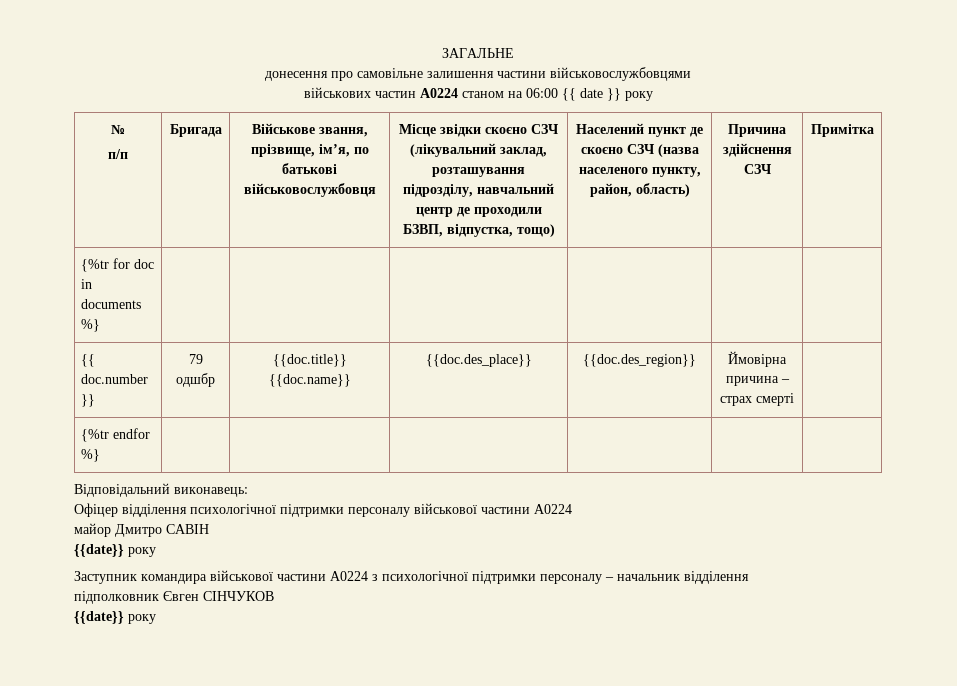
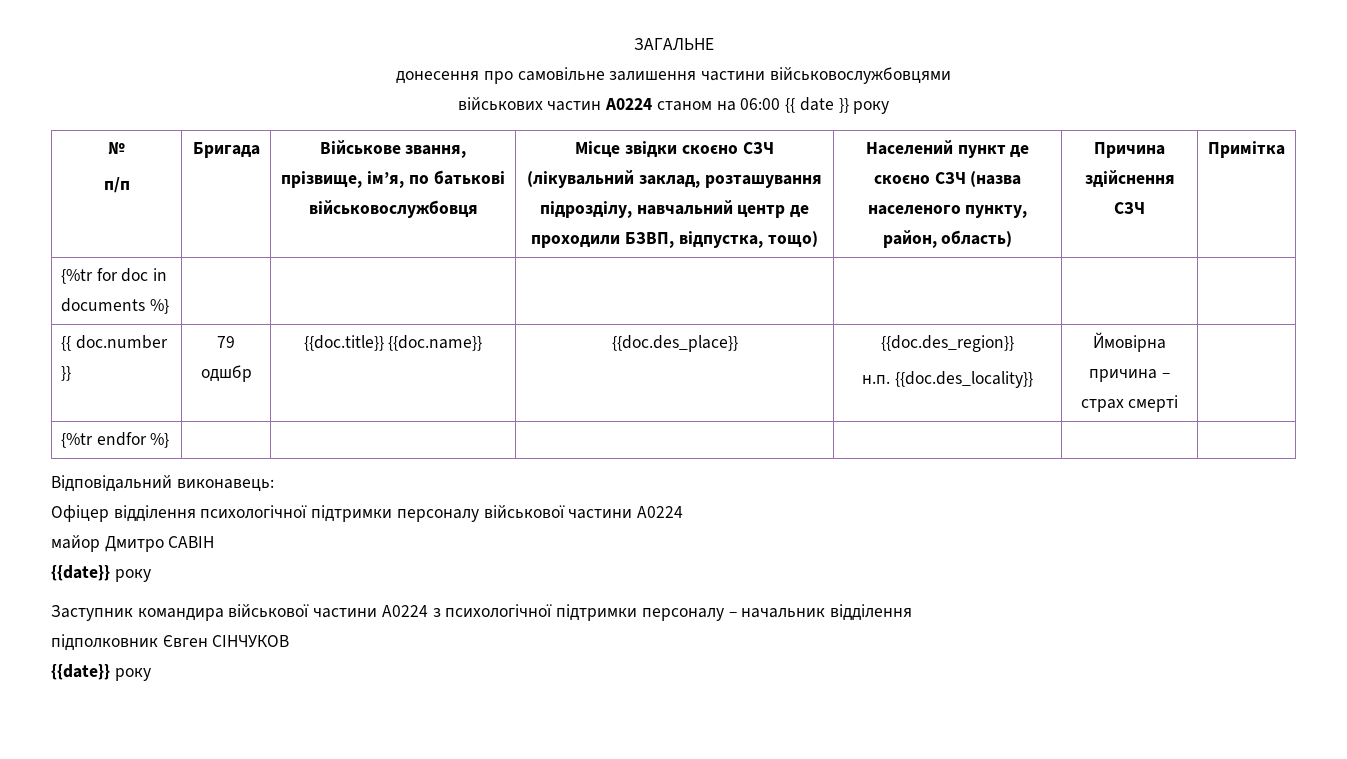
(696, 360) none -> [862,371,1033,388] // н.п. {{doc.des_locality}}

